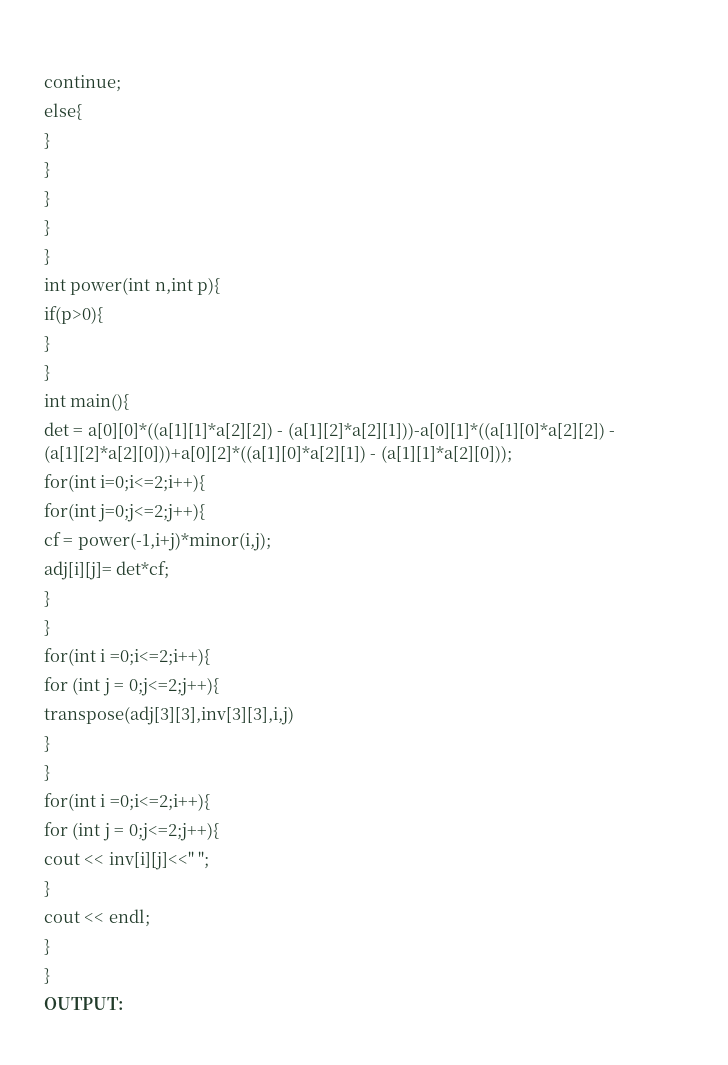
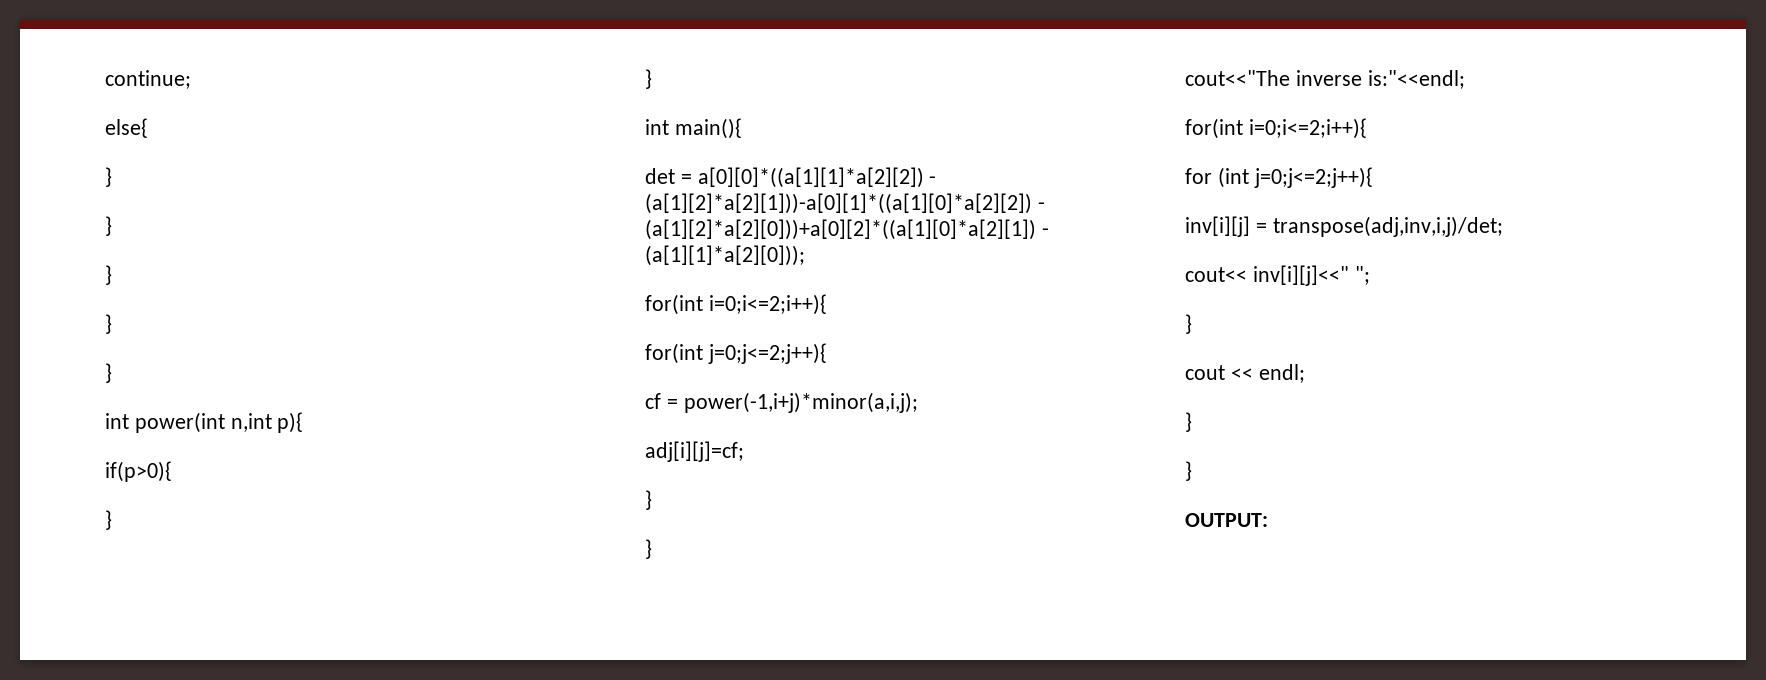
[77,532,271,551] [44,561,170,580] [44,591,50,607] [44,620,50,636] [44,648,210,666] [44,677,219,696] [44,706,294,725] [44,736,50,752] [44,765,50,781] [44,793,210,811] [44,822,219,841] [44,853,105,865] power(-1,i+j)*minor(i,j); // adj[i][j]= det*cf; // } // } // for(int i =0;i<=2;i++){ // for (int j = 0;j<=2;j++){ // transpose(adj[3][3],inv[3][3],i,j) // } // } // for(int i =0;i<=2;i++){ // for (int j = 0;j<=2;j++){ // cout << -> [683,392,918,413] [645,441,744,462] [645,490,652,510] [645,539,652,559] [1185,70,1465,89] [1185,118,1367,139] [1185,167,1373,188] [1185,216,1503,237] [1185,267,1247,282] power(-1,i+j)*minor(a,i,j); // adj[i][j]=cf; // } // } // cout<<"The inverse is:"<<endl; // for(int i=0;i<=2;i++){ // for (int j=0;j<=2;j++){ // inv[i][j] = transpose(adj,inv,i,j)/det; // cout<<

